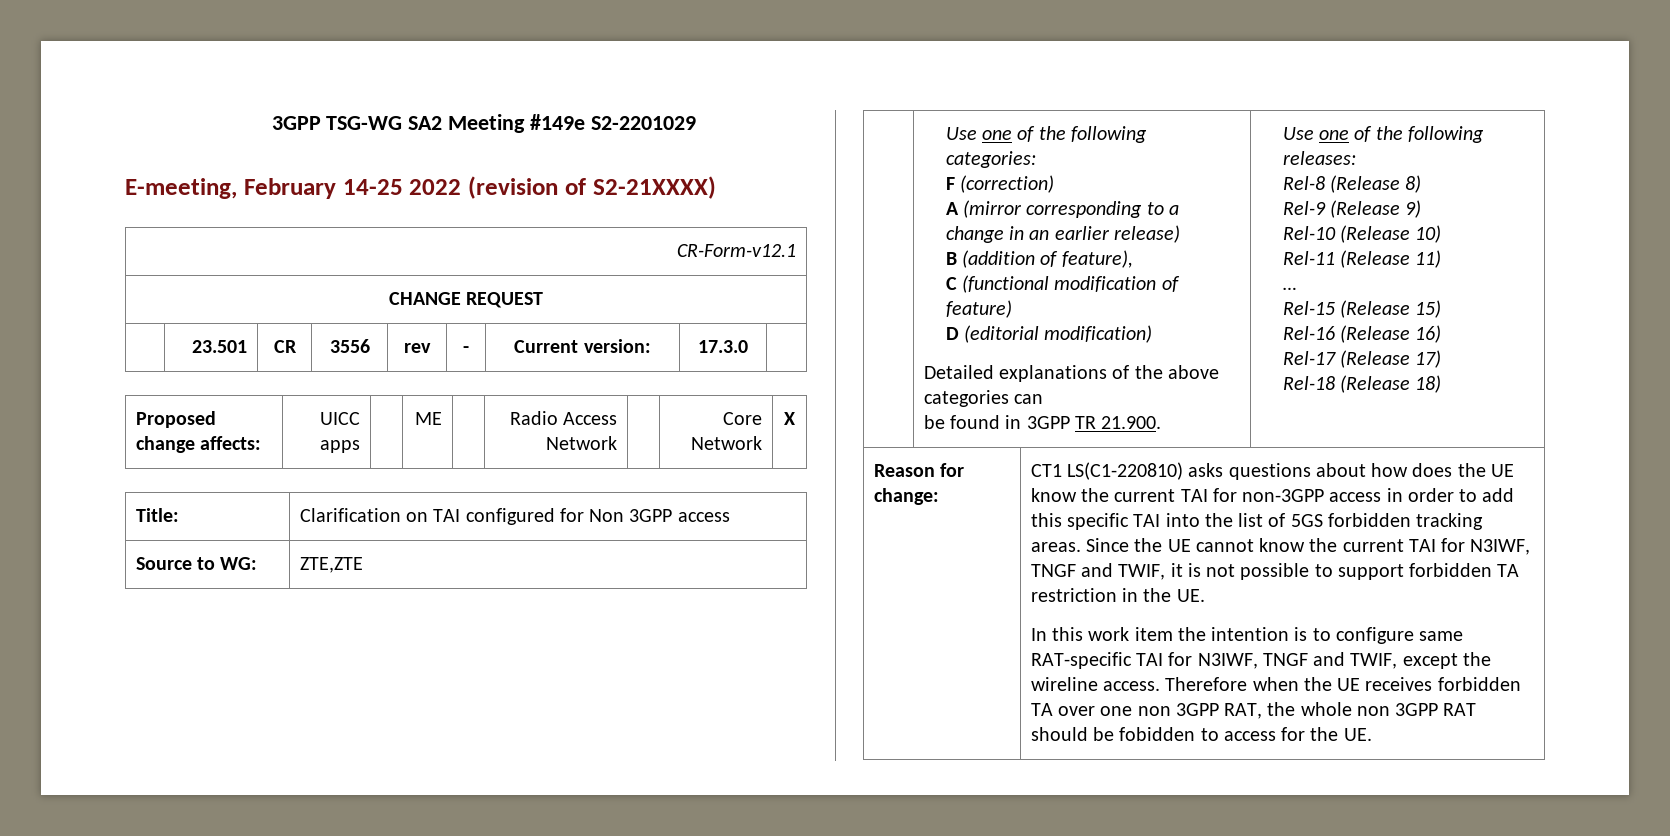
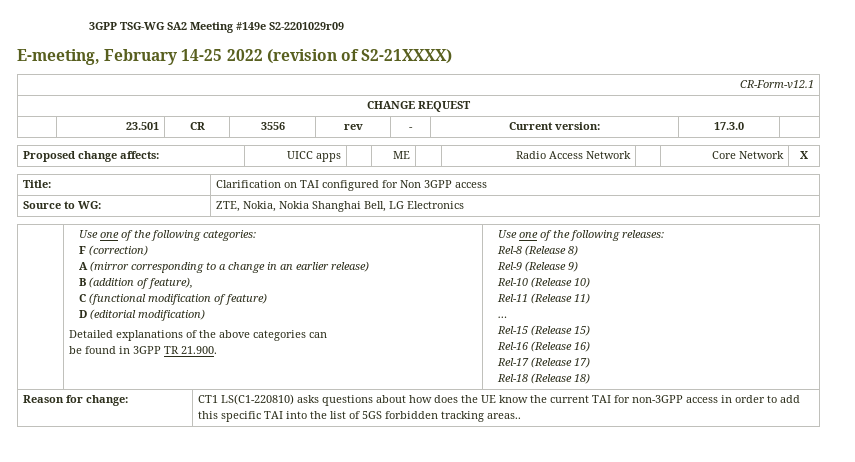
[590,116,696,130] S2-2201029 -> [269,22,345,30] S2-2201029r09
[299,557,363,573] ZTE,ZTE -> [215,201,464,212] ZTE, Nokia, Nokia Shanghai Bell, LG Electronics
[1030,538,1531,555] [1030,563,1520,580] [1030,588,1205,602] [1030,627,1464,644] [1030,652,1491,669] [1030,677,1521,691] [1030,702,1477,719] [1030,727,1372,741] areas. Since the UE cannot know the current TAI for N3IWF, TNGF and TWIF, it is not possible to support forbidden TA restriction in the UE. // In this work item the intention is to configure same RAT-specific TAI for N3IWF, TNGF and TWIF, except the wireline access. Therefore when the UE receives forbidden TA over one non 3GPP RAT, the whole non 3GPP RAT should be fobidden to access for the UE. -> [486,413,521,419] areas..

